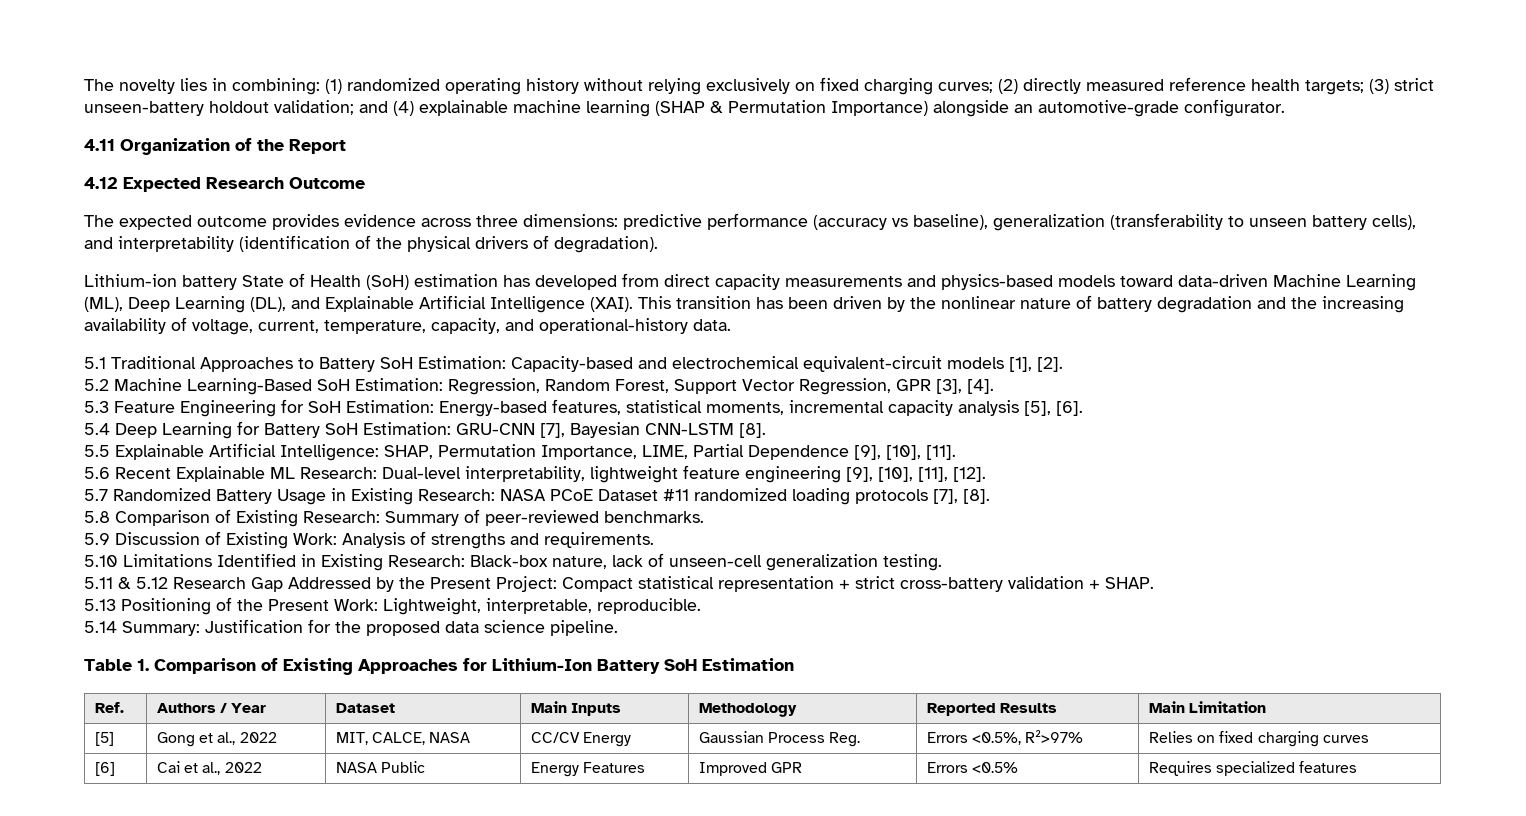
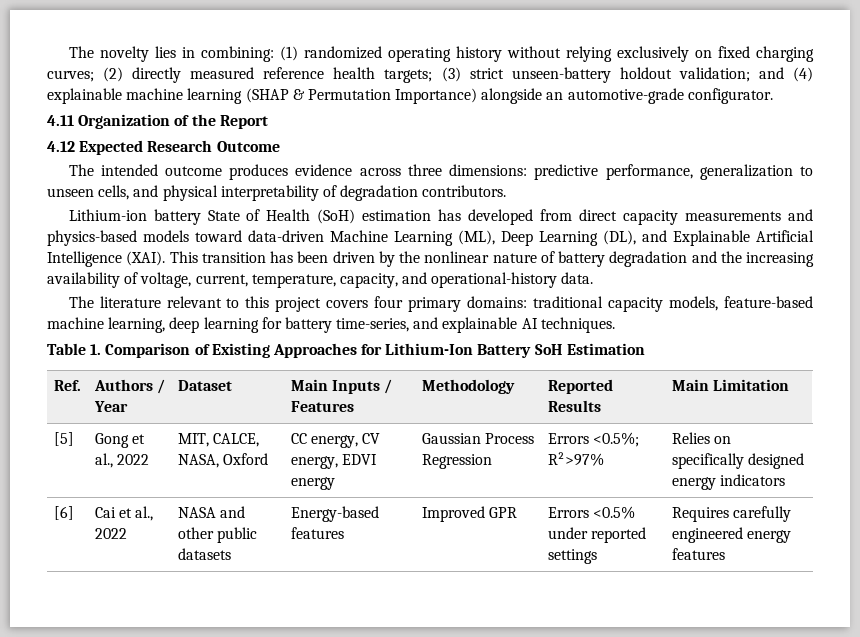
[119,214,339,230] expected outcome provides -> [100,164,289,180] intended outcome produces
[707,213,1416,231] [84,235,658,253] performance (accuracy vs baseline), generalization (transferability to unseen battery cells), and interpretability (identification of the physical drivers of degradation). -> [605,164,813,180] [47,185,507,201] performance, generalization to unseen cells, and physical interpretability of degradation contributors.
[84,356,1063,372] [84,378,994,395] [84,399,1083,417] [84,421,766,439] [84,443,956,461] [84,465,986,483] [84,488,990,505] [84,509,704,527] [84,531,654,549] [84,553,942,571] [84,576,1154,592] [84,597,701,615] [84,619,618,636] 5.1 Traditional Approaches to Battery SoH Estimation: Capacity-based and electrochemical equivalent-circuit models [1], [2]. // 5.2 Machine Learning-Based SoH Estimation: Regression, Random Forest, Support Vector Regression, GPR [3], [4]. // 5.3 Feature Engineering for SoH Estimation: Energy-based features, statistical moments, incremental capacity analysis [5], [6]. // 5.4 Deep Learning for Battery SoH Estimation: GRU-CNN [7], Bayesian CNN-LSTM [8]. // 5.5 Explainable Artificial Intelligence: SHAP, Permutation Importance, LIME, Partial Dependence [9], [10], [11]. // 5.6 Recent Explainable ML Research: Dual-level interpretability, lightweight feature engineering [9], [10], [11], [12]. // 5.7 Randomized Battery Usage in Existing Research: NASA PCoE Dataset #11 randomized loading protocols [7], [8]. // 5.8 Comparison of Existing Research: Summary of peer-reviewed benchmarks. // 5.9 Discussion of Existing Work: Analysis of strengths and requirements. // 5.10 Limitations Identified in Existing Research: Black-box nature, lack of unseen-cell generalization testing. // 5.11 & 5.12 Research Gap Addressed by the Present Project: Compact statistical representation + strict cross-battery validation + SHAP. // 5.13 Positioning of the Present Work: Lightweight, interpretable, reproducible. // 5.14 Summary: Justification for the proposed data science pipeline. -> [68,296,813,312] [47,317,615,333] The literature relevant to this project covers four primary domains: traditional capacity models, feature-based machine learning, deep learning for battery time-series, and explainable AI techniques.
(622, 709) none -> [384,379,393,394] [290,401,354,412] / Features
[429,732,471,743] [530,732,632,747] NASA | CC/CV Energy -> [177,453,268,468] [290,433,381,448] [290,454,377,469] [290,477,335,490] NASA, Oxford | CC energy, CV energy, EDVI energy
[829,732,861,747] [926,732,1022,745] Reg. | Errors <0.5%, -> [421,454,492,469] [547,432,639,447] Regression | Errors <0.5%;
[1219,731,1370,747] fixed charging curves -> [671,453,804,469] [671,474,785,490] specifically designed energy indicators
[381,761,426,773] [530,762,646,777] [698,762,803,776] [926,762,1019,773] [1148,761,1296,776] Public | Energy Features | Improved GPR | Errors <0.5% | Requires specialized -> [219,506,245,518] [177,527,257,543] [177,548,231,560] [290,506,379,522] [290,527,344,539] [421,506,517,522] [547,506,635,519] [547,527,646,543] [547,549,597,564] [671,506,791,522] [671,527,791,543] and other public datasets | Energy-based features | Improved GPR | Errors <0.5% under reported settings | Requires carefully engineered energy

